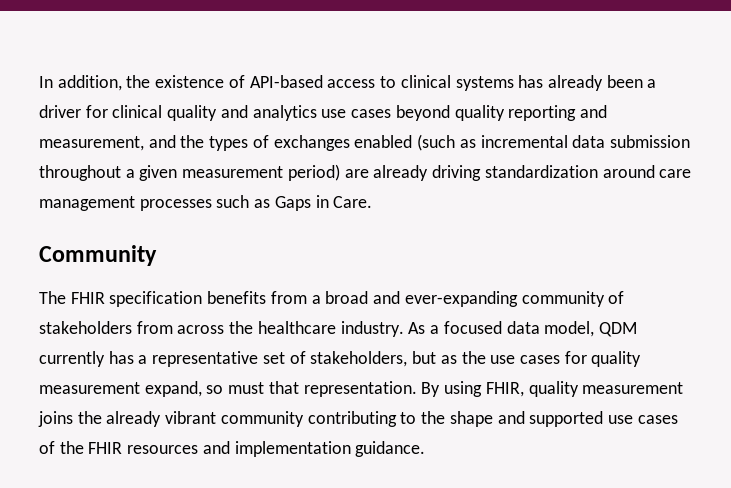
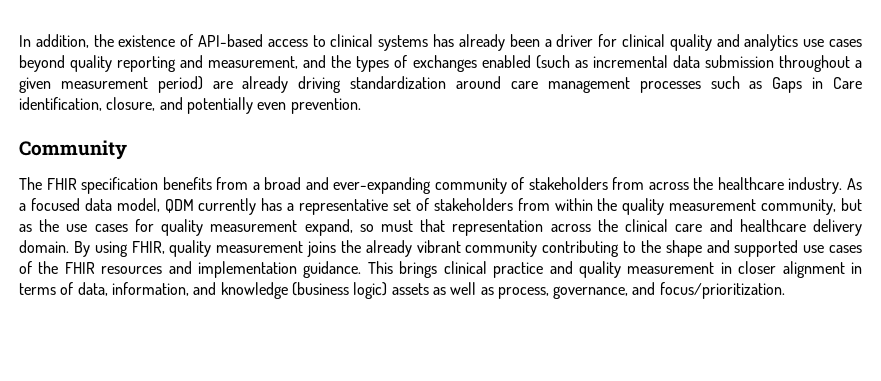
[333,196,373,208] Care. -> [833,77,863,89] [19,97,361,114] Care identification, closure, and potentially even prevention.
[310,351,408,367] stakeholders, -> [433,198,837,215] stakeholders from within the quality measurement community,
[303,381,417,397] representation. -> [452,219,862,236] [19,240,69,253] representation across the clinical care and healthcare delivery domain.
(426, 449) none -> [367,261,862,278] [19,282,785,299] This brings clinical practice and quality measurement in closer alignment in terms of data, information, and knowledge (business logic) assets as well as process, governance, and focus/prioritization.

